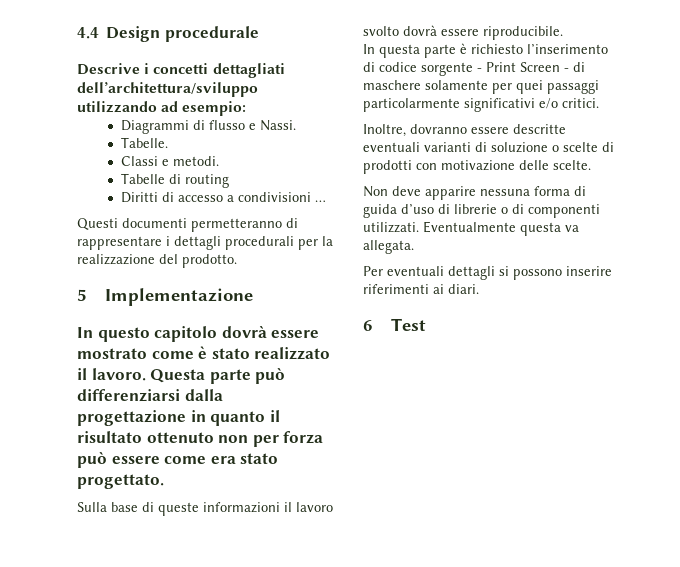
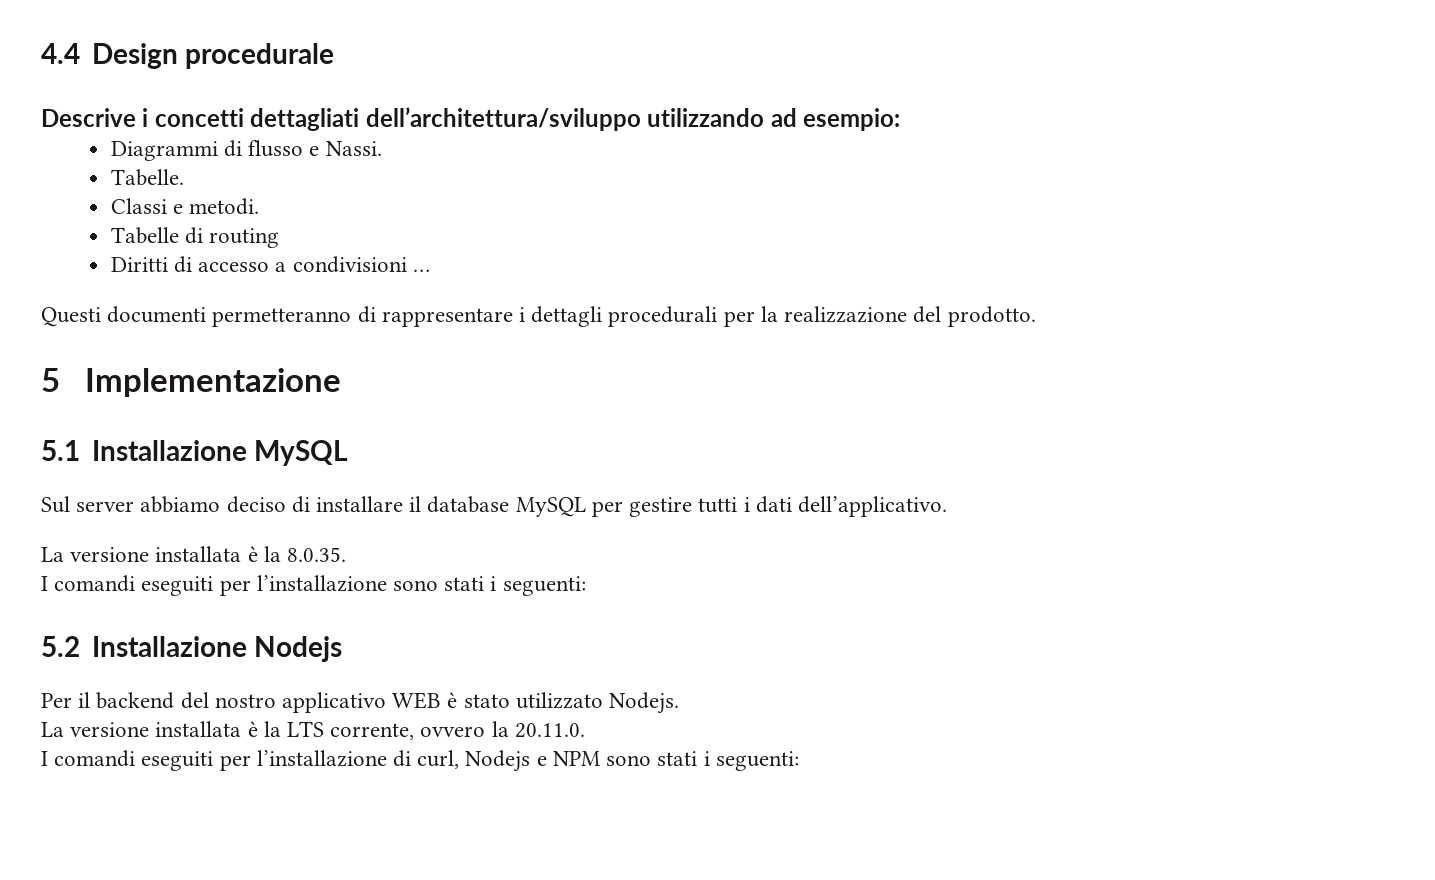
[77,325,320,342] [77,346,331,360] [77,367,286,384] [77,389,223,402] [77,410,280,426] [77,431,324,447] [77,451,279,468] [77,474,164,489] [77,502,333,516] [363,25,563,40] [363,43,608,58] [363,62,585,76] [363,80,599,94] [363,98,599,112] [363,124,566,137] [363,142,614,153] [363,160,591,174] [363,186,586,200] [363,204,600,218] [363,221,579,236] [363,240,414,254] [363,266,612,280] [363,284,479,294] [363,318,426,331] In questo capitolo dovrà essere mostrato come è stato realizzato il lavoro. Questa parte può differenziarsi dalla progettazione in quanto il risultato ottenuto non per forza può essere come era stato progettato. // Sulla base di queste informazioni il lavoro svolto dovrà essere riproducibile. // In questa parte è richiesto l’inserimento di codice sorgente - Print Screen - di maschere solamente per quei passaggi particolarmente significativi e/o critici. // Inoltre, dovranno essere descritte eventuali varianti di soluzione o scelte di prodotti con motivazione delle scelte. // Non deve apparire nessuna forma di guida d’uso di librerie o di componenti utilizzati. Eventualmente questa va allegata. // Per eventuali dettagli si possono inserire riferimenti ai diari. // 6 Test -> [41,440,349,466] [41,496,947,517] [41,546,347,562] [41,575,586,596] [41,636,343,662] [41,692,680,714] [41,721,585,740] [41,750,799,772] 5.1 Installazione MySQL // Sul server abbiamo deciso di installare il database MySQL per gestire tutti i dati dell’applicativo. // La versione installata è la 8.0.35. // I comandi eseguiti per l’installazione sono stati i seguenti: // 5.2 Installazione Nodejs // Per il backend del nostro applicativo WEB è stato utilizzato Nodejs. // La versione installata è la LTS corrente, ovvero la 20.11.0. // I comandi eseguiti per l’installazione di curl, Nodejs e NPM sono stati i seguenti:

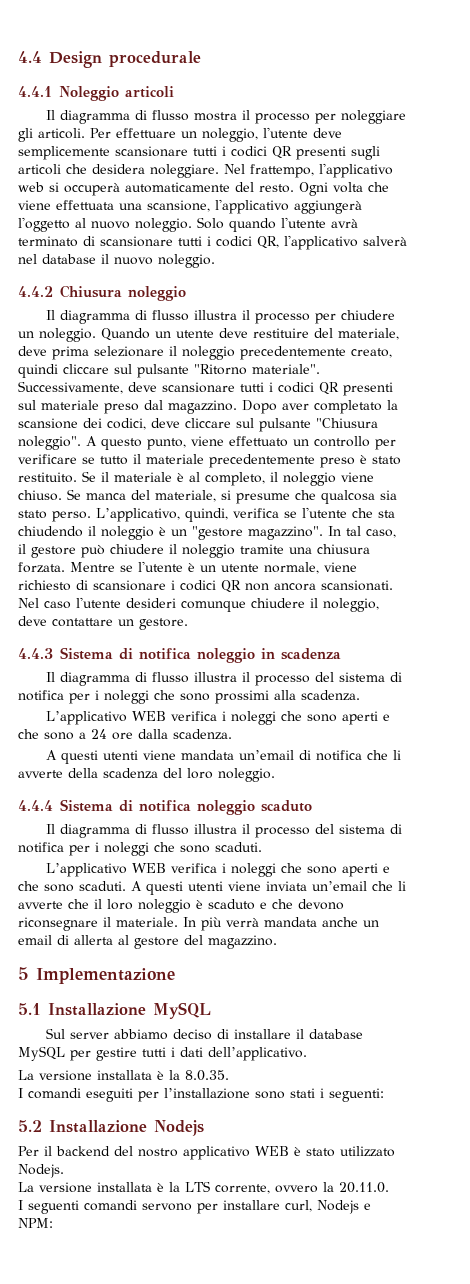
[41,107,901,131] [110,140,382,161] [110,169,184,186] [110,198,260,215] [110,227,280,248] [110,256,430,273] [41,306,1036,327] Descrive i concetti dettagliati dell’architettura/sviluppo utilizzando ad esempio: // Diagrammi di flusso e Nassi. // Tabelle. // Classi e metodi. // Tabelle di routing // Diritti di accesso a condivisioni … // Questi documenti permetteranno di rappresentare i dettagli procedurali per la realizzazione del prodotto. -> [18,86,174,101] [45,110,406,124] [18,127,342,142] [18,146,380,160] [18,163,393,178] [18,182,389,196] [18,199,362,214] [18,217,358,232] [18,235,407,250] [18,254,215,268] [18,285,186,301] [45,310,395,324] [18,328,399,342] [18,346,392,360] [18,364,320,378] [18,381,393,396] [18,400,398,414] [18,418,378,432] [18,436,396,450] [18,454,401,468] [18,471,374,486] [18,489,397,504] [18,507,395,522] [18,526,396,540] [18,544,370,558] [18,561,357,574] [18,580,393,593] [18,597,379,612] [18,616,188,630] [18,647,341,663] [45,672,402,686] [18,690,360,704] [45,711,390,725] [18,729,232,740] [45,750,401,764] [18,768,275,782] [18,799,312,815] [45,824,402,838] [18,842,262,856] [45,863,390,877] [18,881,406,895] [18,899,344,913] [18,917,379,931] [18,935,277,949] 4.4.1 Noleggio articoli // Il diagramma di flusso mostra il processo per noleggiare gli articoli. Per effettuare un noleggio, l'utente deve semplicemente scansionare tutti i codici QR presenti sugli articoli che desidera noleggiare. Nel frattempo, l'applicativo web si occuperà automaticamente del resto. Ogni volta che viene effettuata una scansione, l'applicativo aggiungerà l'oggetto al nuovo noleggio. Solo quando l'utente avrà terminato di scansionare tutti i codici QR, l'applicativo salverà nel database il nuovo noleggio. // 4.4.2 Chiusura noleggio // Il diagramma di flusso illustra il processo per chiudere un noleggio. Quando un utente deve restituire del materiale, deve prima selezionare il noleggio precedentemente creato, quindi cliccare sul pulsante "Ritorno materiale". Successivamente, deve scansionare tutti i codici QR presenti sul materiale preso dal magazzino. Dopo aver completato la scansione dei codici, deve cliccare sul pulsante "Chiusura noleggio". A questo punto, viene effettuato un controllo per verificare se tutto il materiale precedentemente preso è stato restituito. Se il materiale è al completo, il noleggio viene chiuso. Se manca del materiale, si presume che qualcosa sia stato perso. L’applicativo, quindi, verifica se l'utente che sta chiudendo il noleggio è un "gestore magazzino". In tal caso, il gestore può chiudere il noleggio tramite una chiusura forzata. Mentre se l'utente è un utente normale, viene richiesto di scansionare i codici QR non ancora scansionati. Nel caso l'utente desideri comunque chiudere il noleggio, deve contattare un gestore. // 4.4.3 Sistema di notifica noleggio in scadenza // Il diagramma di flusso illustra il processo del sistema di notifica per i noleggi che sono prossimi alla scadenza. // L’applicativo WEB verifica i noleggi che sono aperti e che sono a 24 ore dalla scadenza. // A questi utenti viene mandata un’email di notifica che li avverte della scadenza del loro noleggio. // 4.4.4 Sistema di notifica noleggio scaduto // Il diagramma di flusso illustra il processo del sistema di notifica per i noleggi che sono scaduti. // L’applicativo WEB verifica i noleggi che sono aperti e che sono scaduti. A questi utenti viene inviata un’email che li avverte che il loro noleggio è scaduto e che devono riconsegnare il materiale. In più verrà mandata anche un email di allerta al gestore del magazzino.
[54,750,799,772] comandi eseguiti per l’installazione di curl, Nodejs e NPM sono stati i seguenti: -> [28,1200,371,1214] [18,1218,53,1228] seguenti comandi servono per installare curl, Nodejs e NPM:

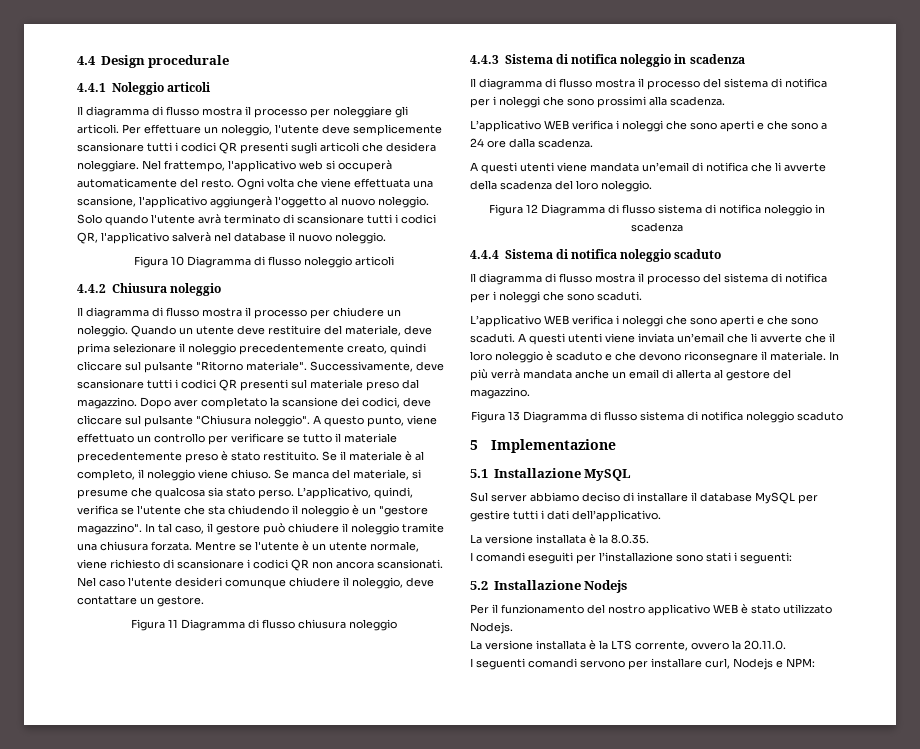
(215, 261) none -> [133,256,394,268] // Figura 10 Diagramma di flusso noleggio articoli
[193,310,237,320] illustra -> [202,308,242,317] mostra
(188, 624) none -> [130,619,397,631] // Figura 11 Diagramma di flusso chiusura noleggio
[193,672,237,682] illustra -> [595,79,635,88] mostra
(275, 775) none -> [488,204,825,216] [630,222,683,232] // Figura 12 Diagramma di flusso sistema di notifica noleggio in scadenza
[193,824,237,834] illustra -> [595,274,635,283] mostra
(277, 942) none -> [470,411,843,423] // Figura 13 Diagramma di flusso sistema di notifica noleggio scaduto
[56,1146,110,1156] backend -> [501,604,584,614] funzionamento

